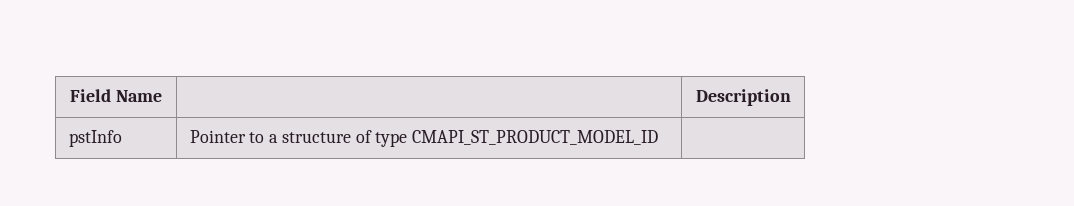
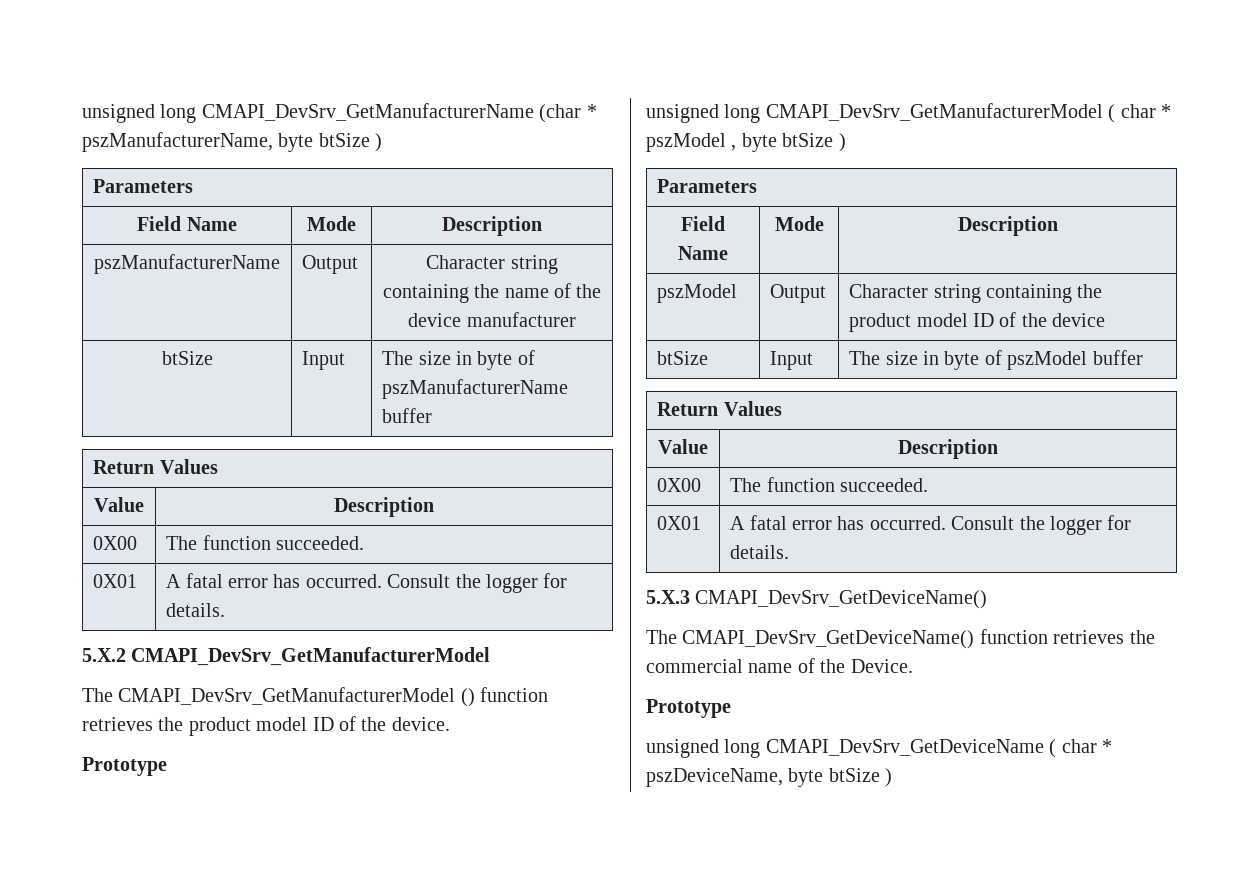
[70,89,162,102] [695,89,791,106] [68,130,122,147] [189,130,658,147] Field Name | | Description // pstInfo | Pointer to a structure of type CMAPI_ST_PRODUCT_MODEL_ID | -> [82,103,597,123] [82,132,383,152] [93,179,194,193] [137,216,237,231] [307,216,356,231] [442,216,542,236] [94,254,280,274] [302,255,359,274] [426,255,558,274] [382,283,602,303] [408,312,576,327] [161,351,213,365] [302,351,346,370] [382,350,535,370] [382,379,569,399] [382,408,433,423] [93,459,218,474] [94,497,144,512] [334,497,434,517] [93,536,138,550] [166,535,365,550] [93,574,138,588] [166,573,568,593] [166,603,226,617] [82,647,491,666] [82,687,549,707] [82,716,450,736] [82,757,167,776] [646,103,1171,123] [646,133,846,152] [657,179,758,193] [681,216,725,231] [678,246,728,260] [774,216,824,231] [957,216,1058,236] [657,284,738,303] [770,284,827,303] [849,284,1103,303] [849,312,1106,332] [657,351,709,365] [770,351,814,370] [849,350,1143,370] [657,401,782,416] [658,439,708,454] [898,439,998,459] [657,478,702,492] [730,477,929,492] [657,516,702,530] [730,515,1132,535] [730,545,790,559] [646,590,988,609] [646,629,1155,649] [646,658,913,673] [646,699,731,718] [646,739,1112,758] [646,768,893,787] unsigned long CMAPI_DevSrv_GetManufacturerName (char * pszManufacturerName, byte btSize ) // Parameters // Field Name | Mode | Description // pszManufacturerName | Output | Character string containing the name of the device manufacturer // btSize | Input | The size in byte of pszManufacturerName buffer // Return Values // Value | Description // 0X00 | The function succeeded. // 0X01 | A fatal error has occurred. Consult the logger for details. // 5.X.2 CMAPI_DevSrv_GetManufacturerModel // The CMAPI_DevSrv_GetManufacturerModel () function retrieves the product model ID of the device. // Prototype // unsigned long CMAPI_DevSrv_GetManufacturerModel ( char * pszModel , byte btSize ) // Parameters // Field Name | Mode | Description // pszModel | Output | Character string containing the product model ID of the device // btSize | Input | The size in byte of pszModel buffer // Return Values // Value | Description // 0X00 | The function succeeded. // 0X01 | A fatal error has occurred. Consult the logger for details. // 5.X.3 CMAPI_DevSrv_GetDeviceName() // The CMAPI_DevSrv_GetDeviceName() function retrieves the commercial name of the Device. // Prototype // unsigned long CMAPI_DevSrv_GetDeviceName ( char * pszDeviceName, byte btSize )

